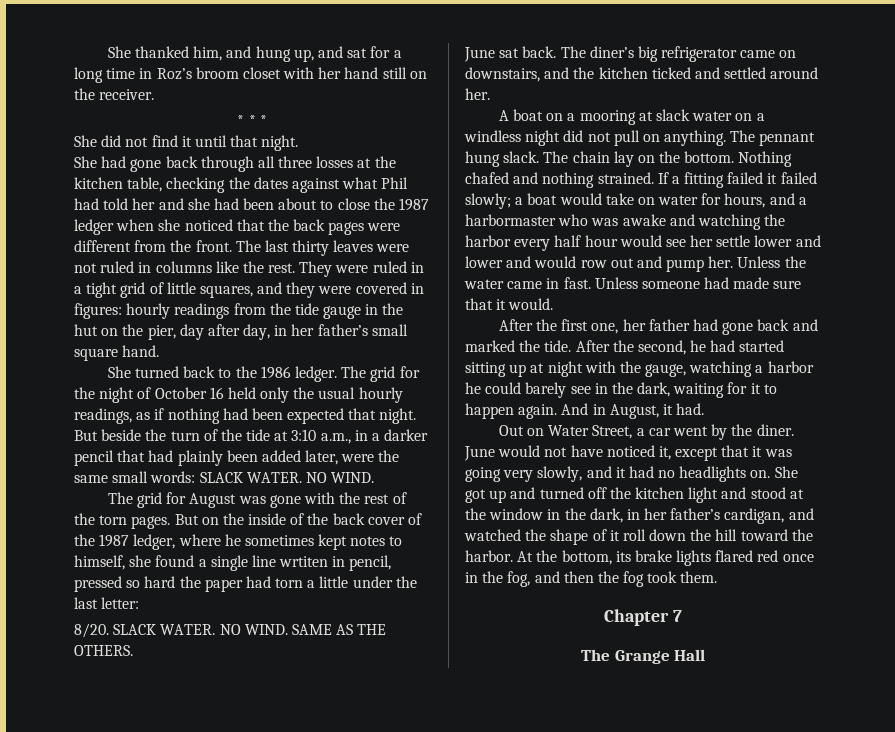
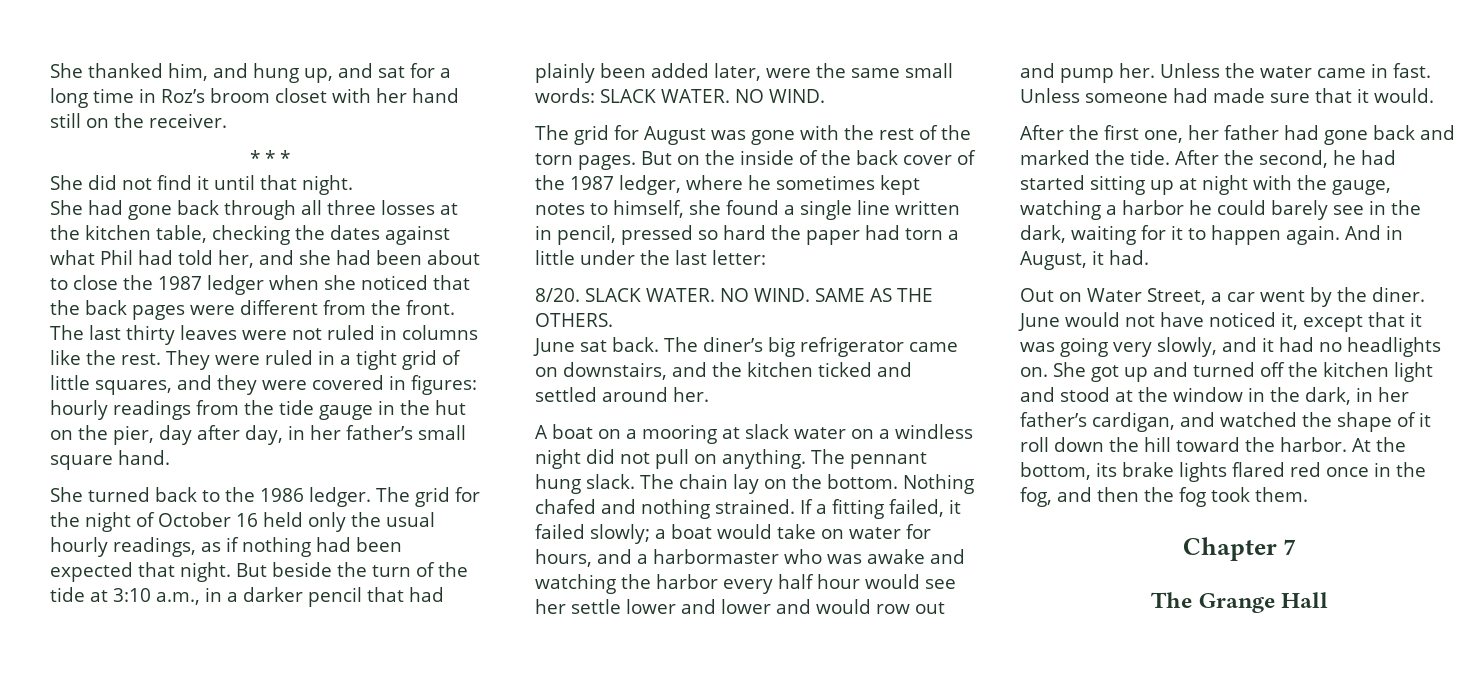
[132,198,156,210] her -> [218,250,254,268] her,
[279,556,329,567] wrtiten -> [895,200,960,215] written
[727,172,764,184] failed -> [889,499,944,517] failed,

